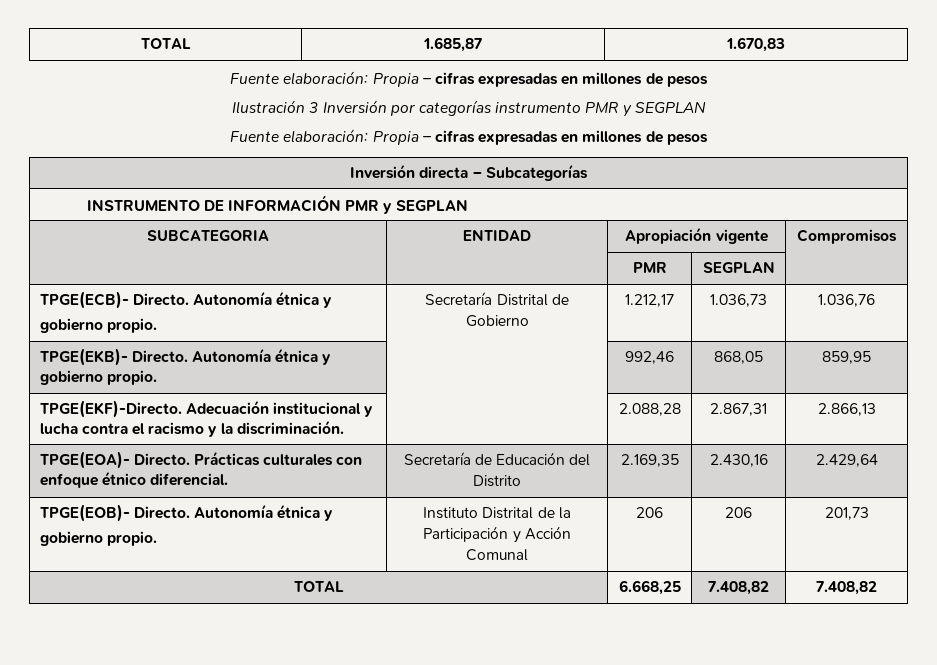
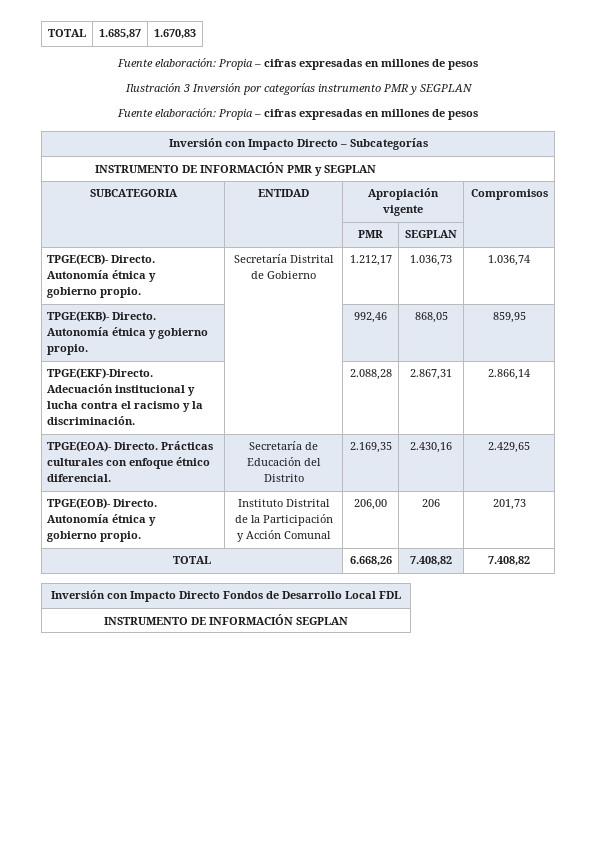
[419,166,469,179] directa -> [224,139,338,150] con Impacto Directo
[818,294,875,307] 1.036,76 -> [488,255,530,266] 1.036,74
[817,403,876,416] 2.866,13 -> [488,369,530,380] 2.866,14
[815,454,878,467] 2.429,64 -> [488,442,530,453] 2.429,65
[636,507,663,518] 206 -> [354,499,387,510] 206,00
[618,580,681,595] 6.668,25 -> [349,556,392,566] 6.668,26
(877, 588) none -> [51,590,401,602] [104,614,348,625] // Inversión con Impacto Directo Fondos de Desarrollo Local FDL // INSTRUMENTO DE INFORMACIÓN SEGPLAN

